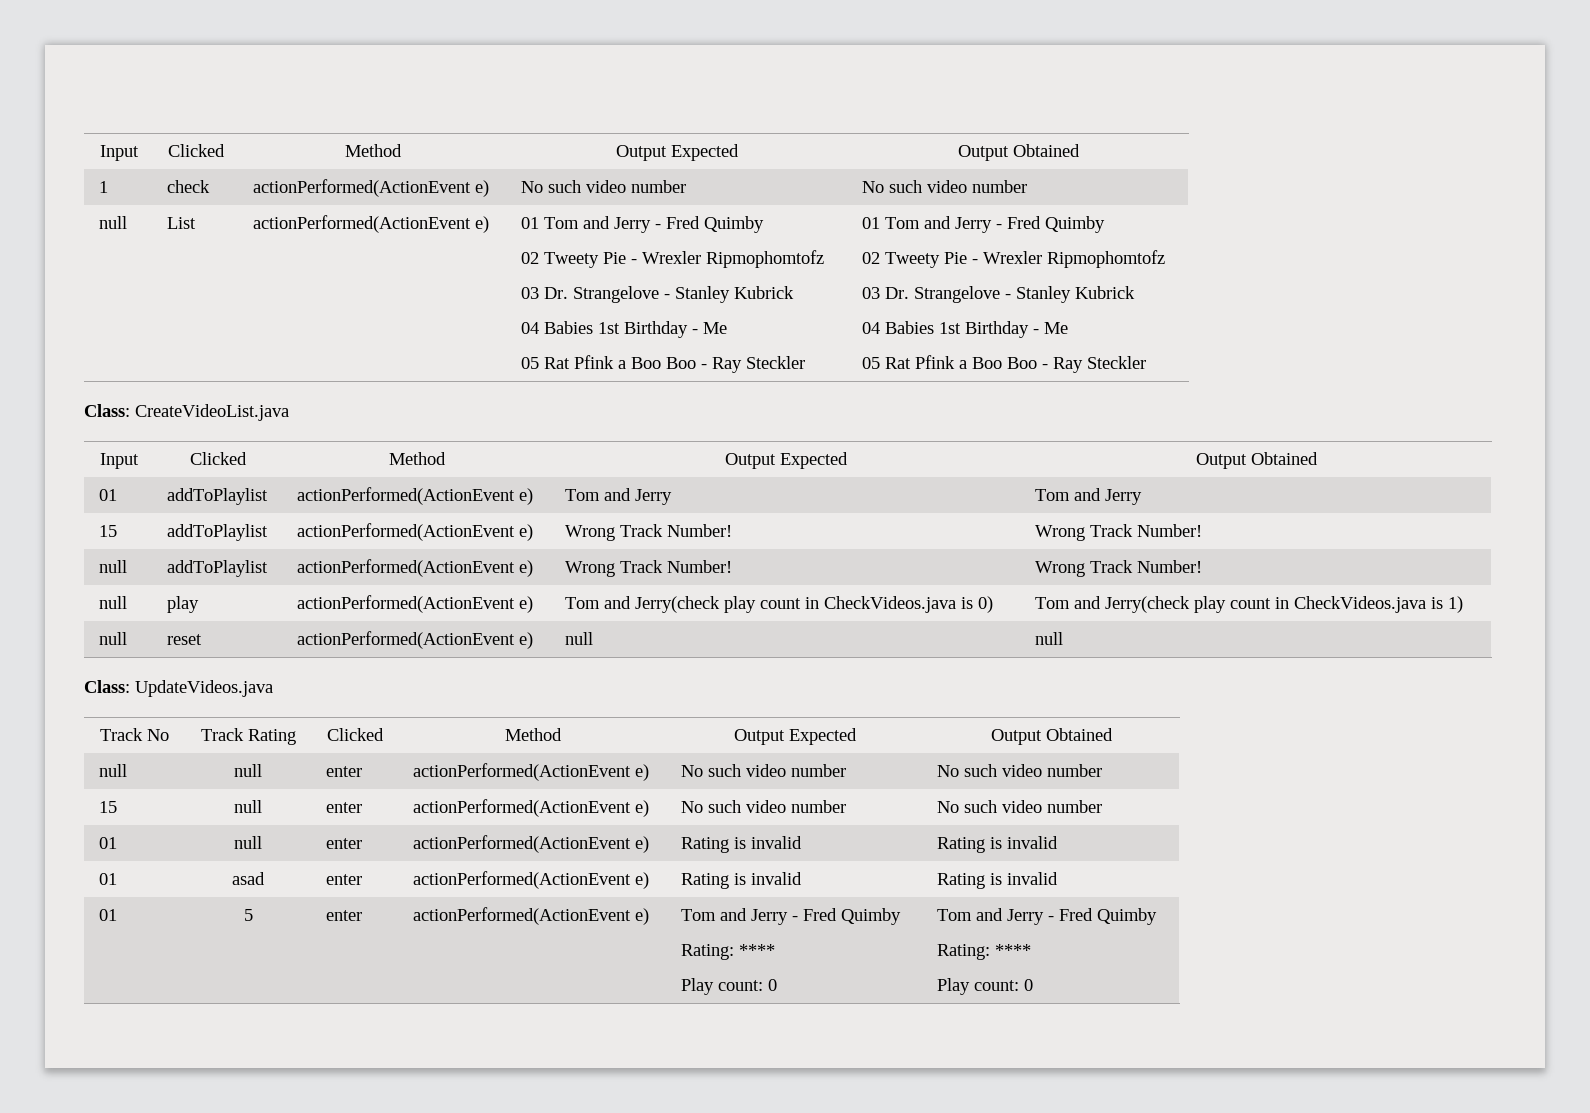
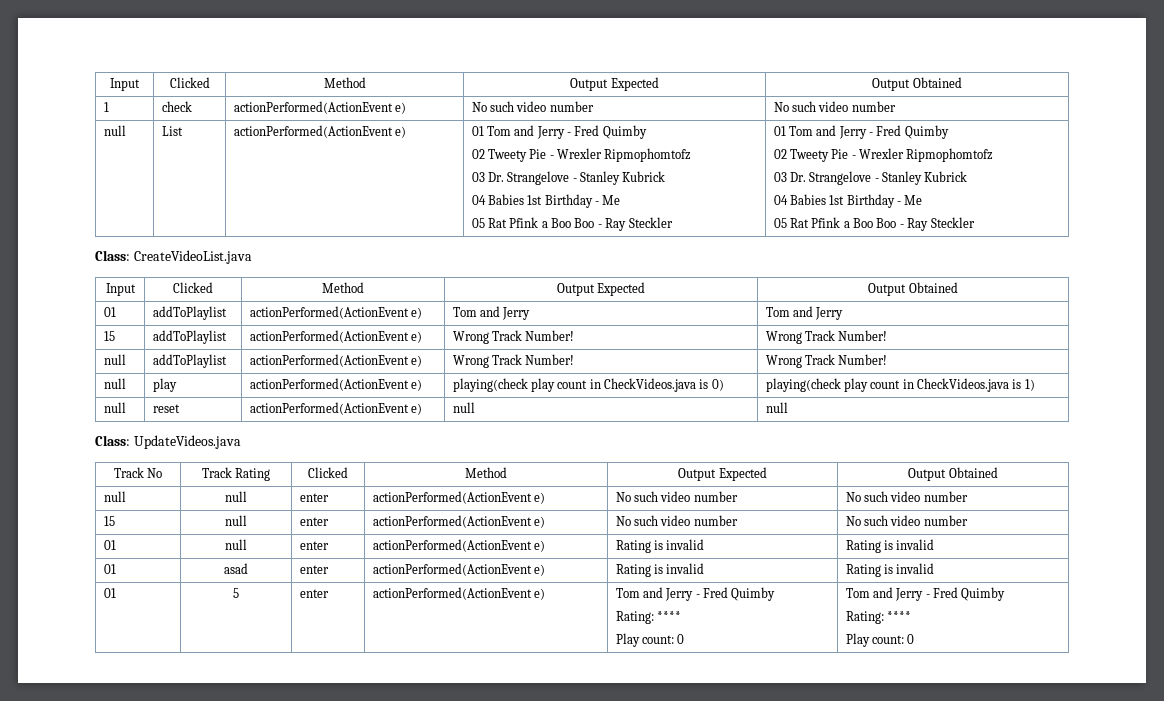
[564,596,720,613] Tom and Jerry(check -> [452,378,528,392] playing(check
[1034,596,1190,613] Tom and Jerry(check -> [765,378,841,392] playing(check

